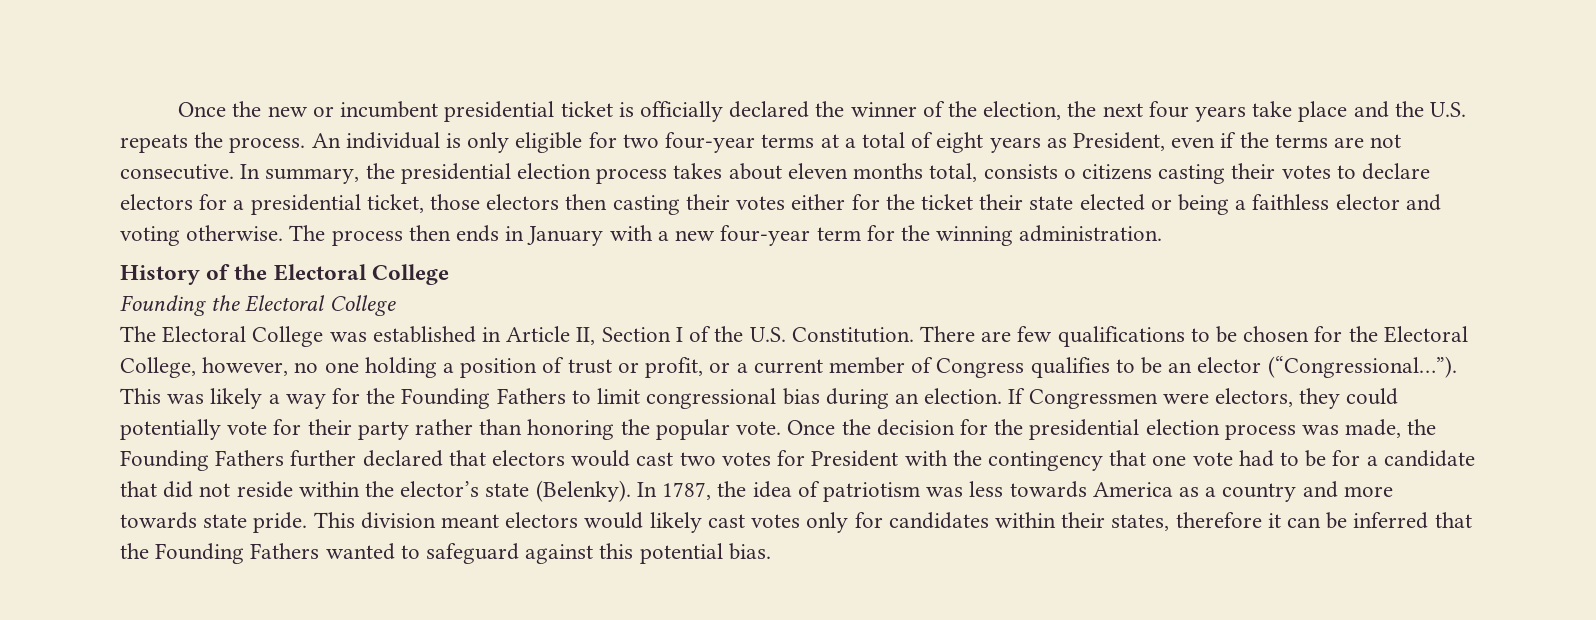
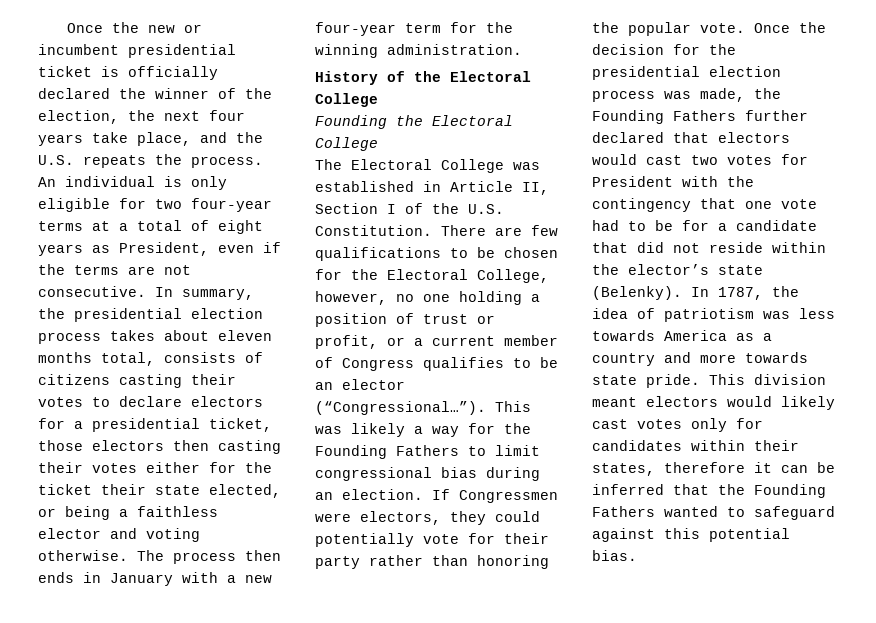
[1298,101,1348,122] place -> [137,132,191,146] place,
[1063,169,1076,179] o -> [245,352,263,363] of
[1079,194,1145,211] elected -> [209,484,281,498] elected,

